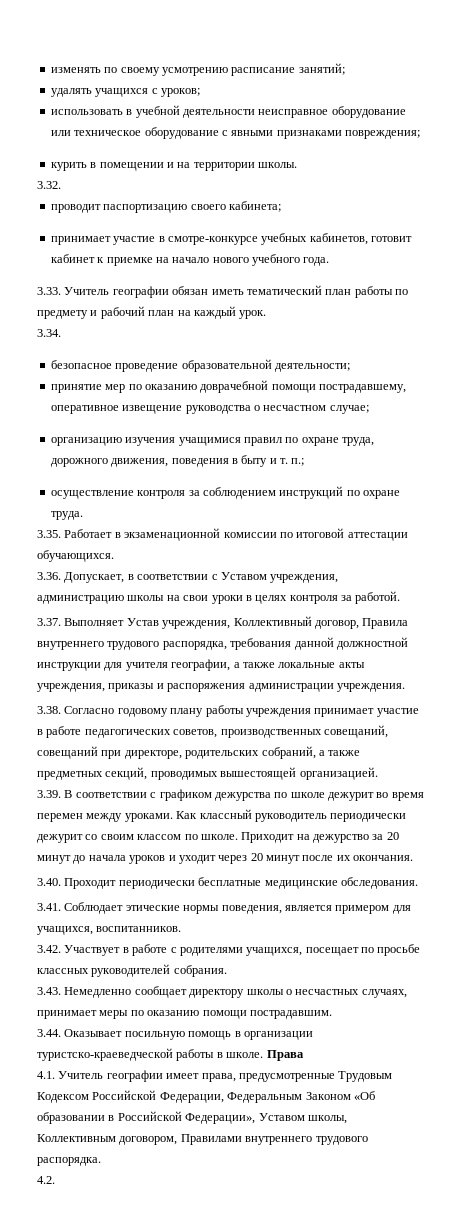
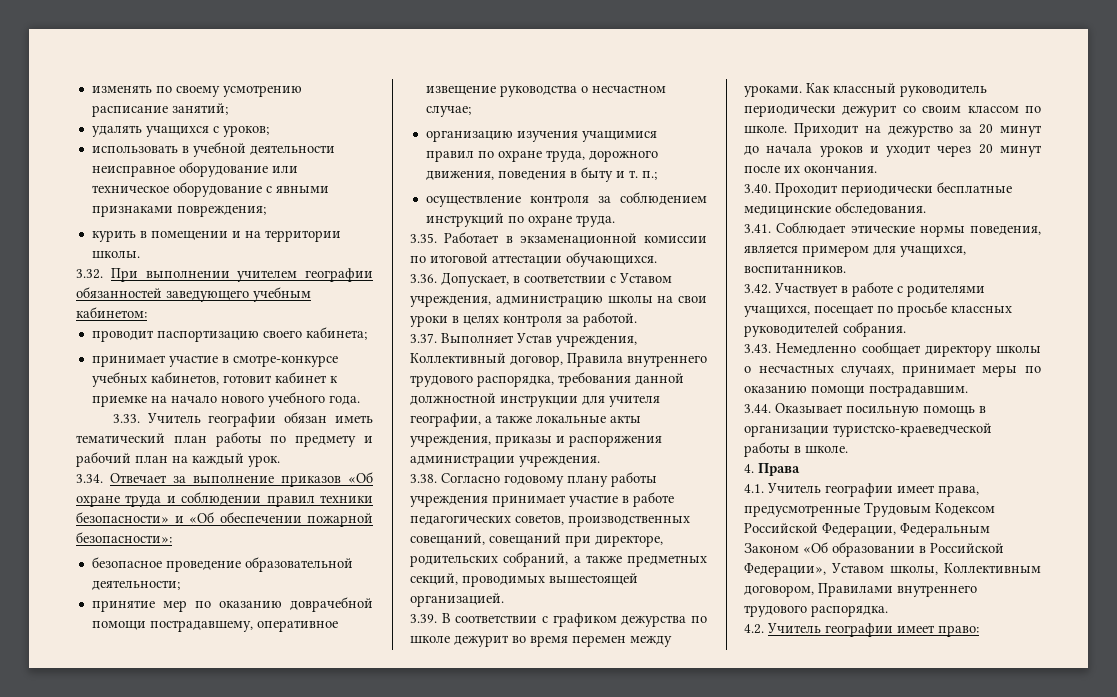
(61, 185) none -> [110,268,373,282] [76,287,311,302] [76,307,147,318] При выполнении учителем географии обязанностей заведующего учебным кабинетом:
(61, 333) none -> [110,472,373,487] [76,492,373,507] [76,512,373,527] [76,532,172,543] Отвечает за выполнение приказов «Об охране труда и соблюдении правил техники безопасности» и «Об обеспечении пожарной безопасности»:
(264, 1055) none -> [744,464,754,473] // 4.
(55, 1180) none -> [767,623,979,637] Учитель географии имеет право:

